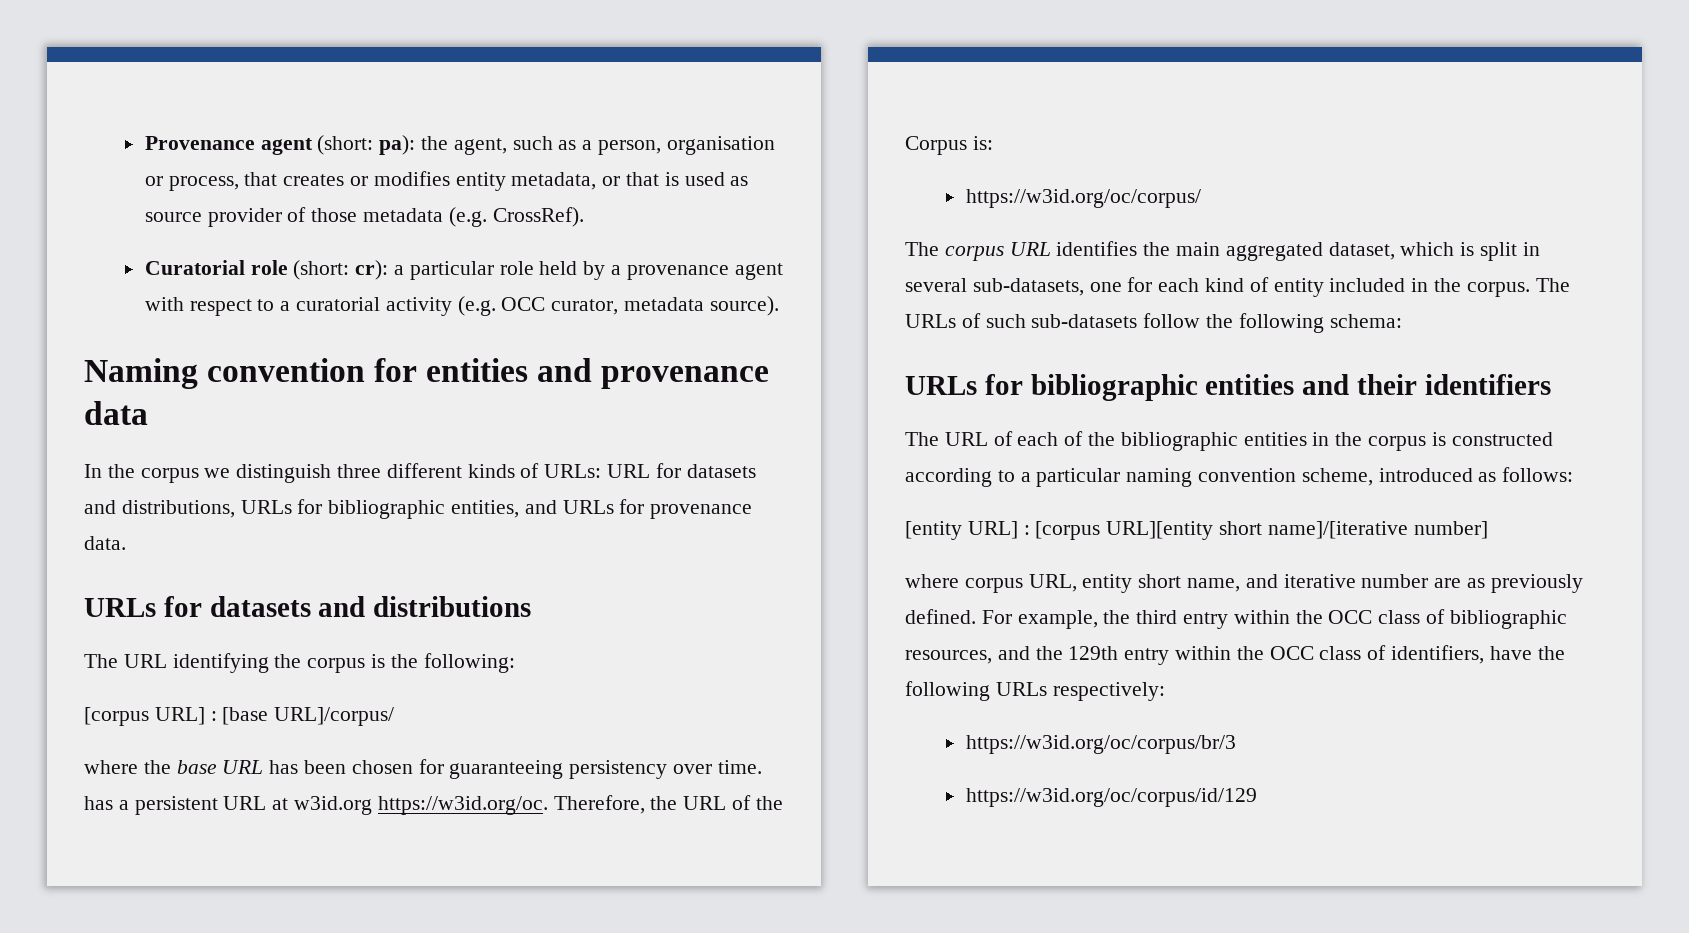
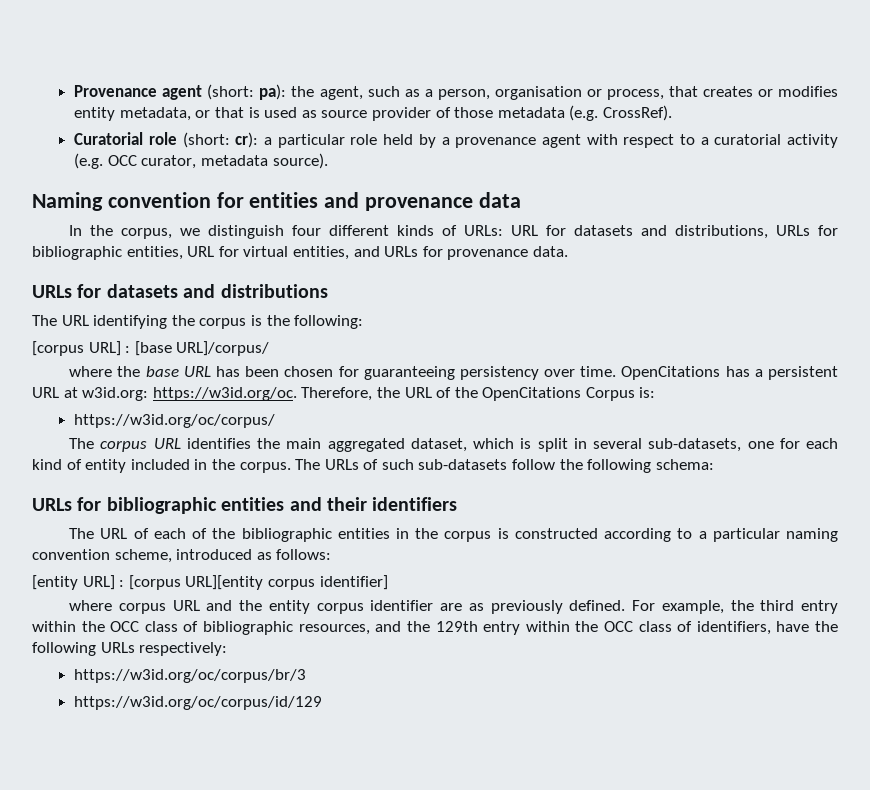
[140,468,199,483] corpus -> [121,228,173,239] corpus,
[337,464,382,478] three -> [292,225,322,236] four
(520, 509) none -> [187,246,349,260] URL for virtual entities,
(762, 767) none -> [621,366,721,380] OpenCitations
[294,796,373,815] w3id.org -> [82,387,149,401] w3id.org:
(783, 803) none -> [482,387,582,401] OpenCitations
[1219,521,1488,539] short name]/[iterative number] -> [267,575,388,590] corpus identifier]
[1028,574,1429,593] URL, entity short name, and iterative number -> [172,600,434,614] URL and the entity corpus identifier

